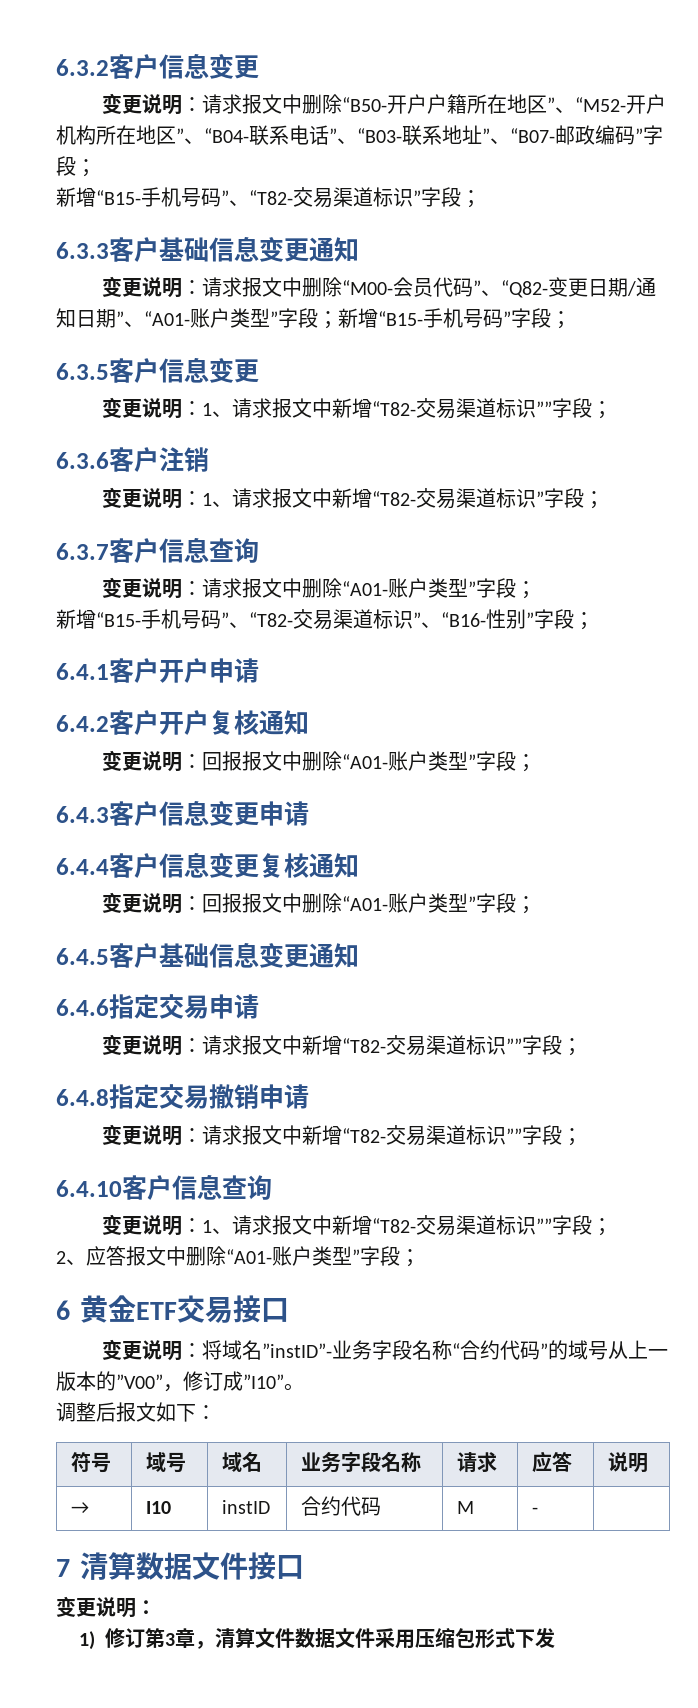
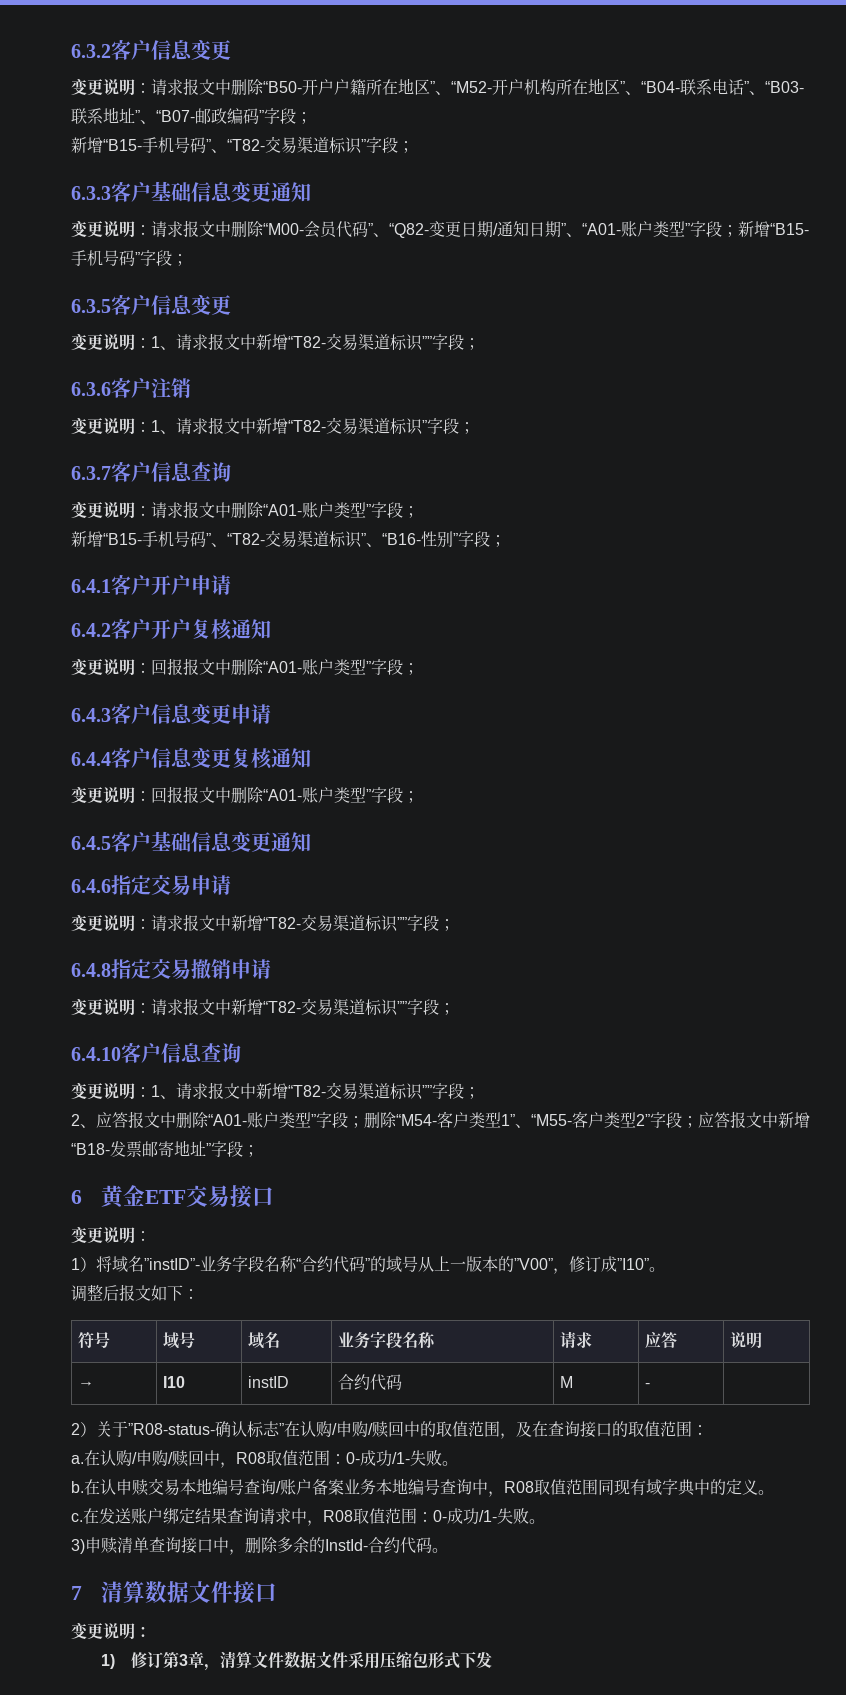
(420, 1258) none -> [364,1111,810,1128] [71,1140,259,1157] 删除“M54-客户类型1”、“M55-客户类型2”字段；应答报文中新增“B18-发票邮寄地址”字段；
(202, 1350) none -> [71,1257,96,1272] // 1）
(539, 1510) none -> [71,1421,708,1439] [71,1450,458,1468] [71,1478,774,1497] [71,1508,545,1526] [71,1537,448,1555] // 2）关于”R08-status-确认标志”在认购/申购/赎回中的取值范围，及在查询接口的取值范围： // a.在认购/申购/赎回中，R08取值范围：0-成功/1-失败。 // b.在认申赎交易本地编号查询/账户备案业务本地编号查询中，R08取值范围同现有域字典中的定义。 // c.在发送账户绑定结果查询请求中，R08取值范围：0-成功/1-失败。 // 3)申赎清单查询接口中，删除多余的InstId-合约代码。

